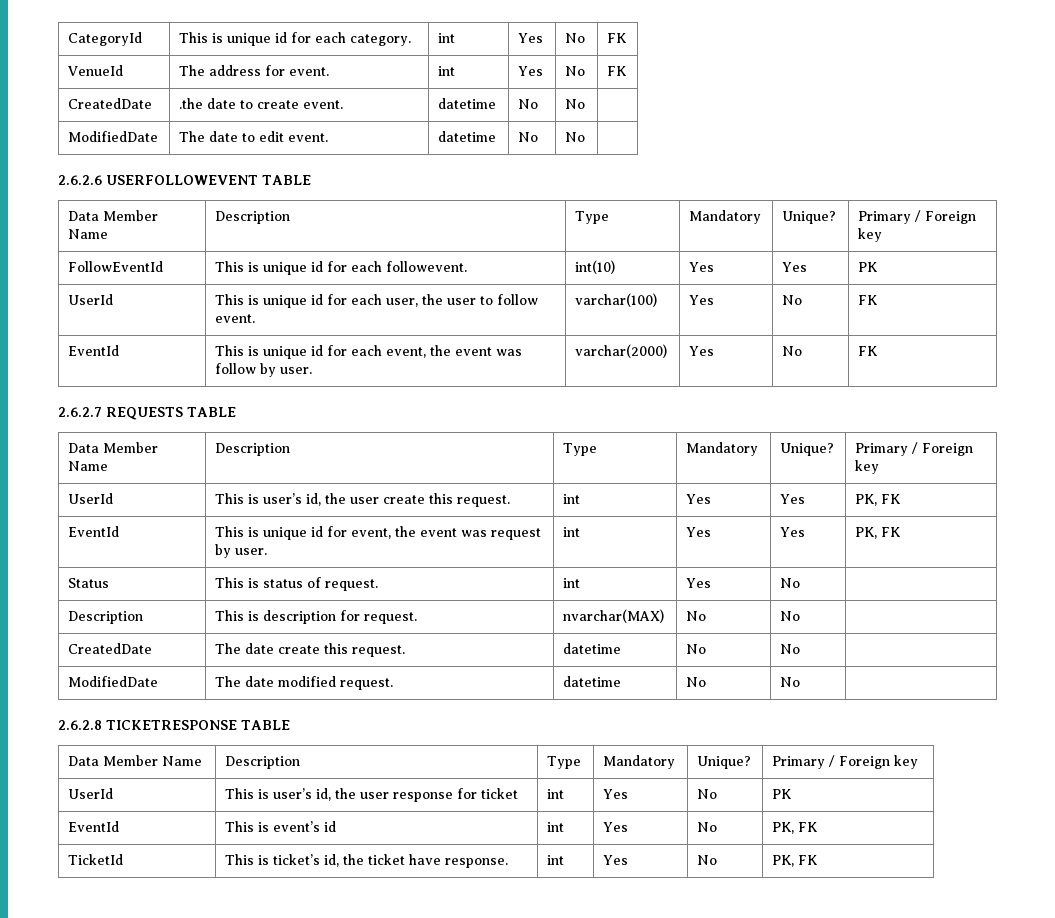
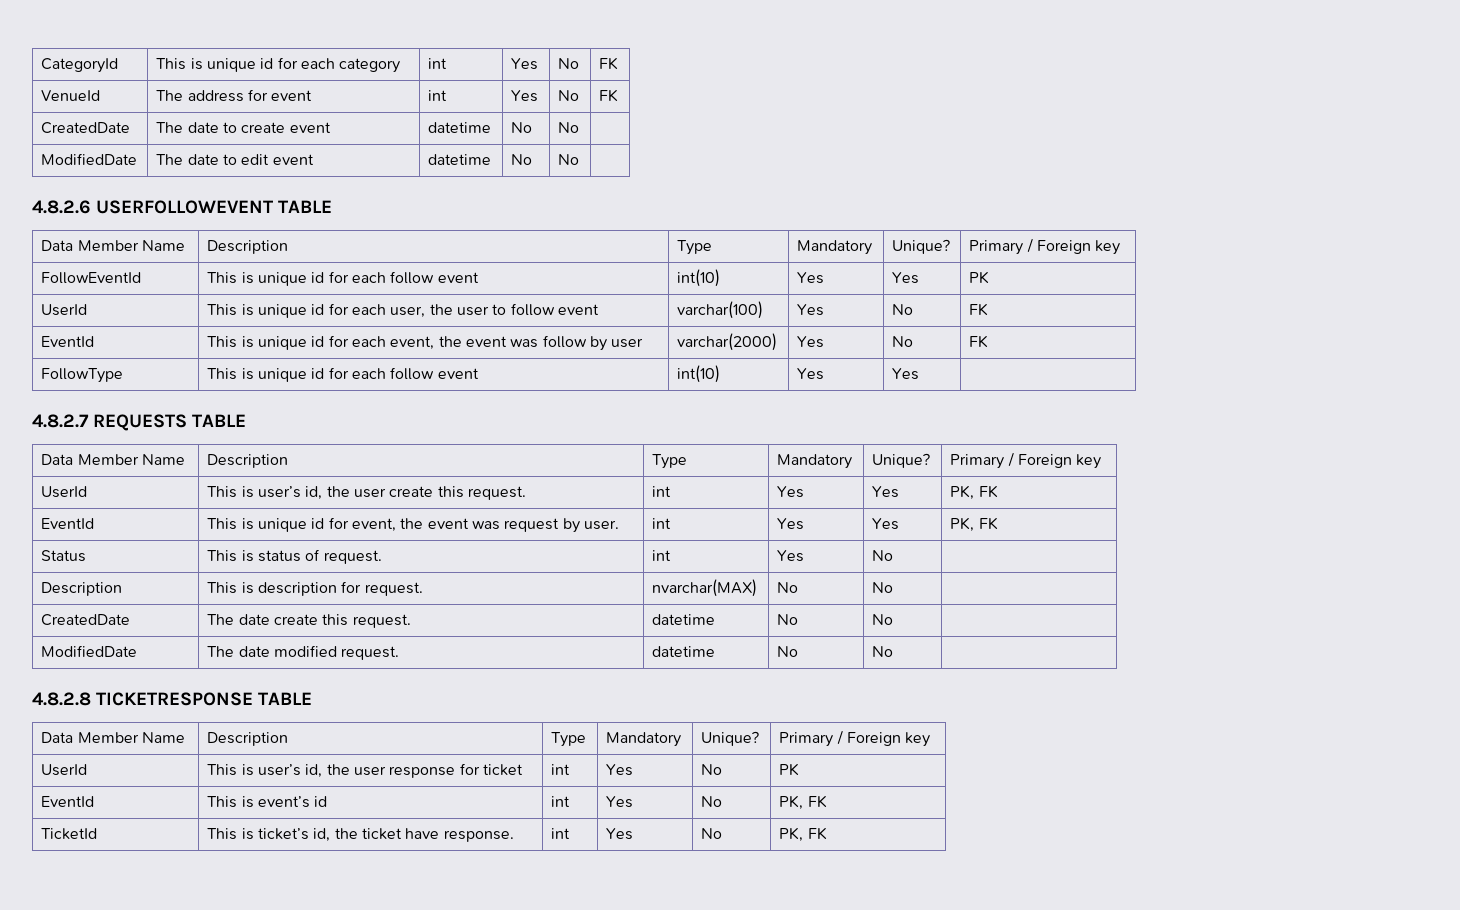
[350,34,412,46] category. -> [339,58,401,73] category
[289,67,330,76] event. -> [271,90,313,101] event
[179,98,204,109] .the -> [156,122,184,133] The
[303,100,344,109] event. -> [289,122,331,133] event
[288,133,329,142] [438,131,497,142] [518,132,539,142] [565,132,586,142] [58,175,102,185] event. | datetime | No | No | // 2.6.2.6 -> [272,154,314,165] [428,154,492,165] [511,154,533,165] [558,154,580,165] [32,200,91,214] event | datetime | No | No | // 4.8.2.6
[386,261,468,272] followevent. -> [390,271,479,284] follow event
[215,314,256,323] event. -> [557,304,599,315] event
[280,367,313,374] user. -> [611,338,644,348] user
[58,407,102,417] // 2.6.2.7 -> [41,368,124,383] [207,367,479,382] [677,365,721,383] [797,368,825,380] [892,368,920,380] [32,414,89,428] // FollowType | This is unique id for each follow event | int(10) | Yes | Yes | // 4.8.2.7
[58,720,102,730] 2.6.2.8 -> [32,692,91,706] 4.8.2.8

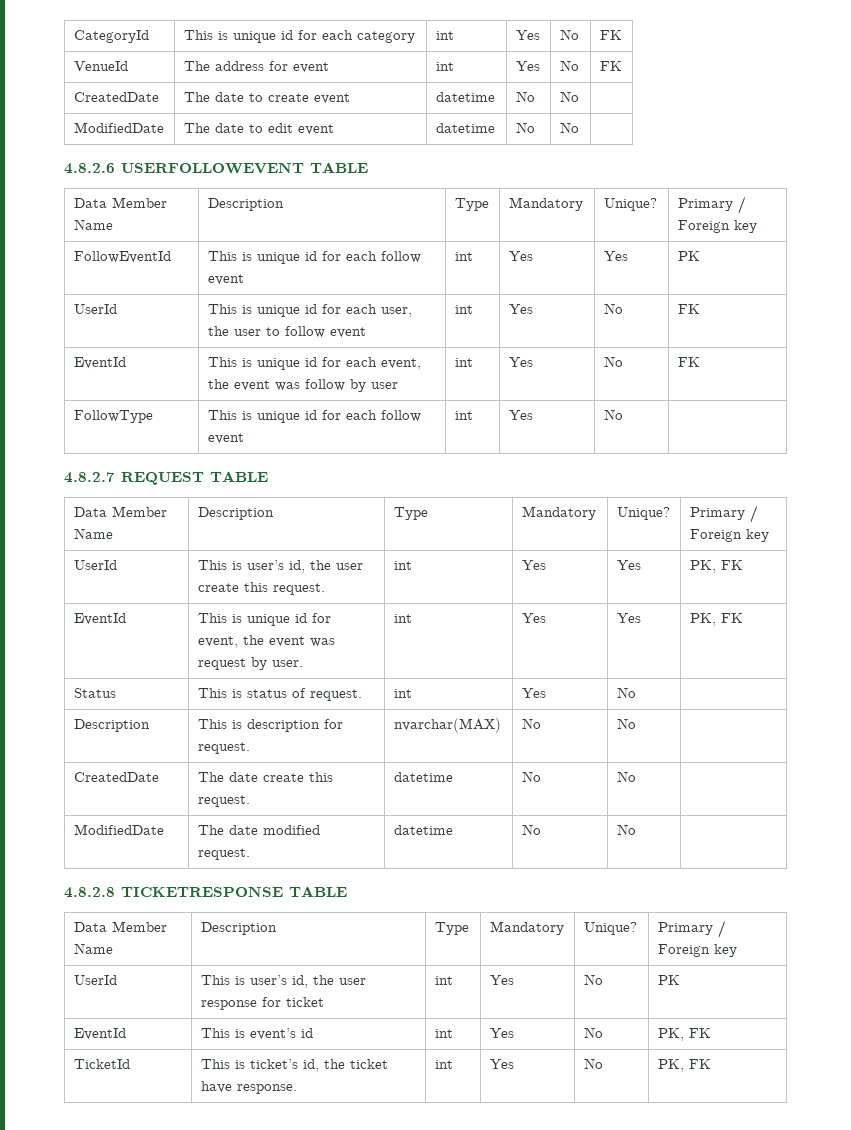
[677,269,721,287] int(10) -> [454,252,473,261] int
[677,301,764,319] varchar(100) -> [454,305,473,314] int
[677,333,778,351] varchar(2000) -> [454,358,473,367] int
[677,365,721,383] [797,368,825,380] [892,368,920,380] int(10) | Yes | Yes -> [454,411,473,420] [508,410,533,420] [603,409,623,420] int | Yes | No
[93,414,188,431] REQUESTS -> [121,472,204,485] REQUEST

